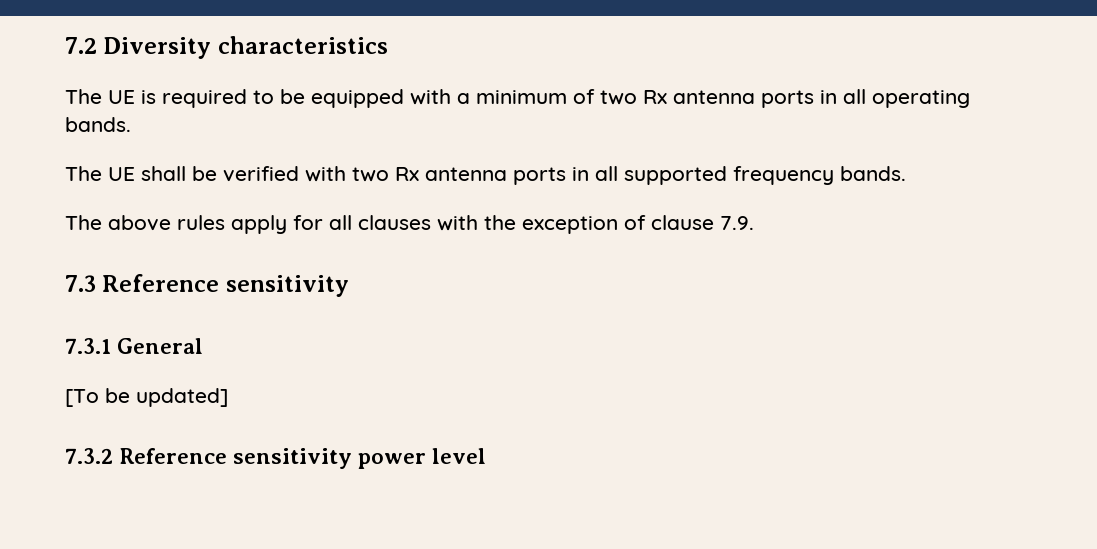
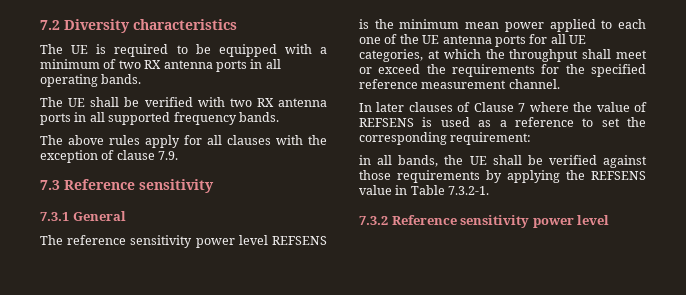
[643,90,667,104] Rx -> [144,60,162,69] RX
[395,167,419,181] Rx -> [256,98,274,107] RX
[65,388,228,407] [To be updated] -> [40,235,327,248] [359,19,646,32] [359,34,586,47] [359,49,647,62] [359,64,646,77] [359,79,560,89] [359,102,647,112] [359,117,646,127] [359,132,532,145] [359,155,647,168] [359,170,646,183] [359,185,490,195] The reference sensitivity power level REFSENS is the minimum mean power applied to each one of the UE antenna ports for all UE categories, at which the throughput shall meet or exceed the requirements for the specified reference measurement channel. // In later clauses of Clause 7 where the value of REFSENS is used as a reference to set the corresponding requirement: // in all bands, the UE shall be verified against those requirements by applying the REFSENS value in Table 7.3.2-1.

